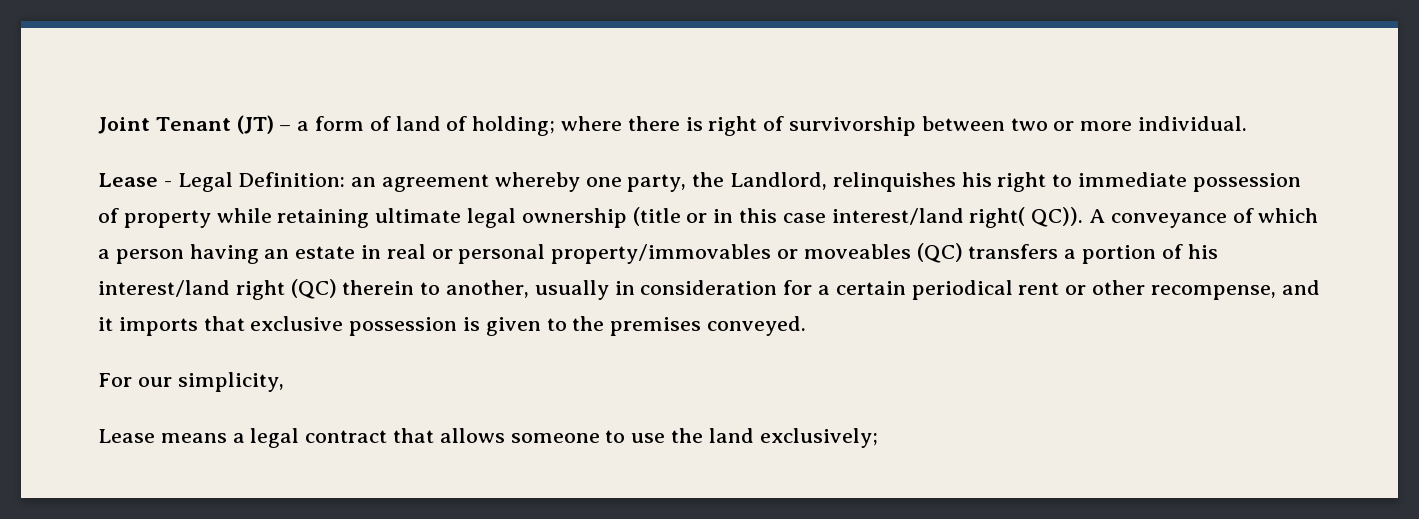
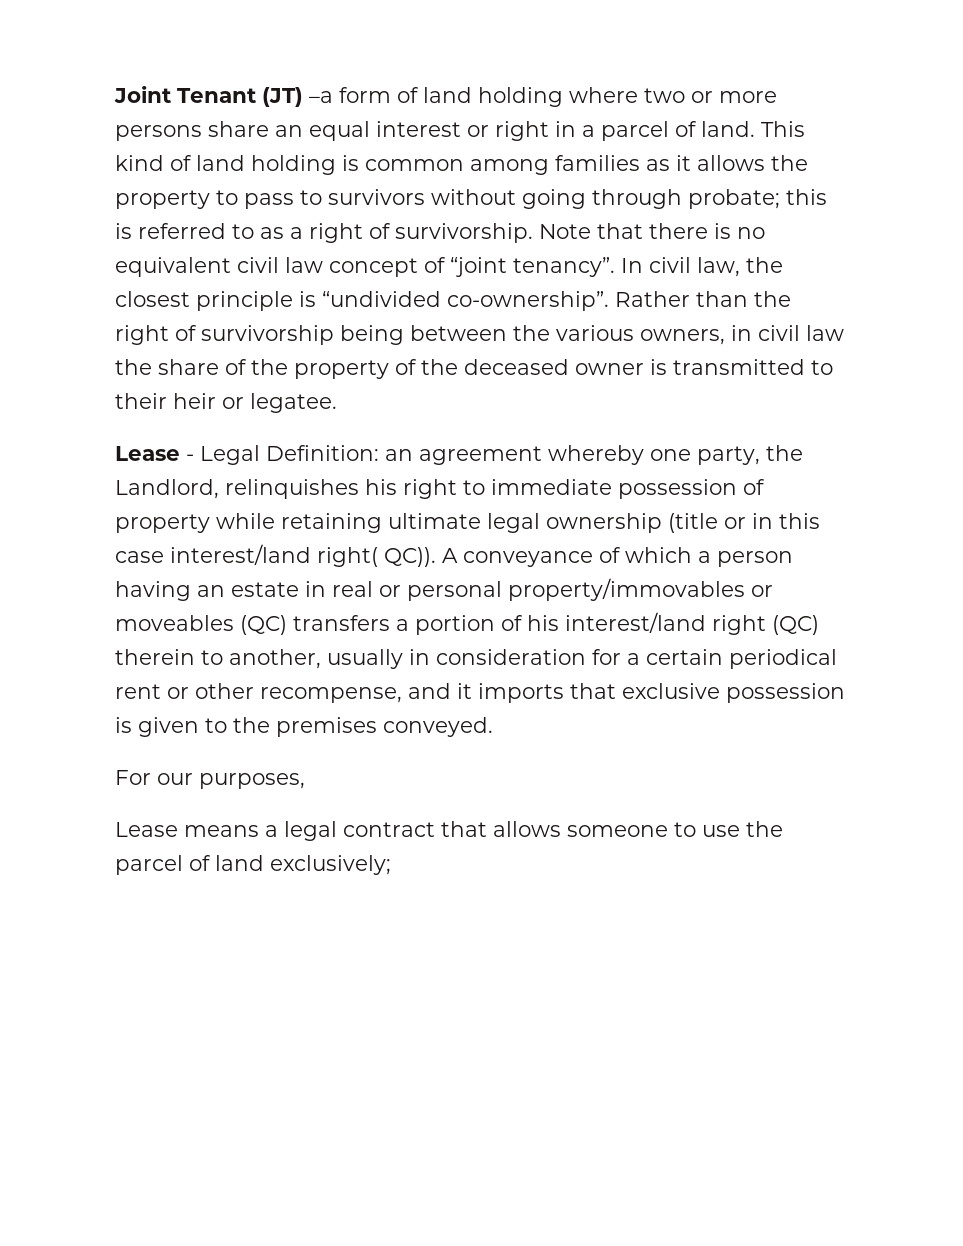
[279,121,310,131] – a -> [309,91,333,103] –a
[446,116,1248,136] of holding; where there is right of survivorship between two or more individual. -> [478,87,777,107] [115,121,805,141] [115,155,808,175] [115,189,827,209] [115,223,765,243] [115,257,783,277] [115,291,791,311] [115,325,844,345] [115,359,833,379] [115,393,337,413] holding where two or more persons share an equal interest or right in a parcel of land. This kind of land holding is common among families as it allows the property to pass to survivors without going through probate; this is referred to as a right of survivorship. Note that there is no equivalent civil law concept of “joint tenancy”. In civil law, the closest principle is “undivided co-ownership”. Rather than the right of survivorship being between the various owners, in civil law the share of the property of the deceased owner is transmitted to their heir or legatee.
[177,372,284,392] simplicity, -> [199,773,305,789] purposes,
(704, 435) none -> [115,855,211,875] parcel of

